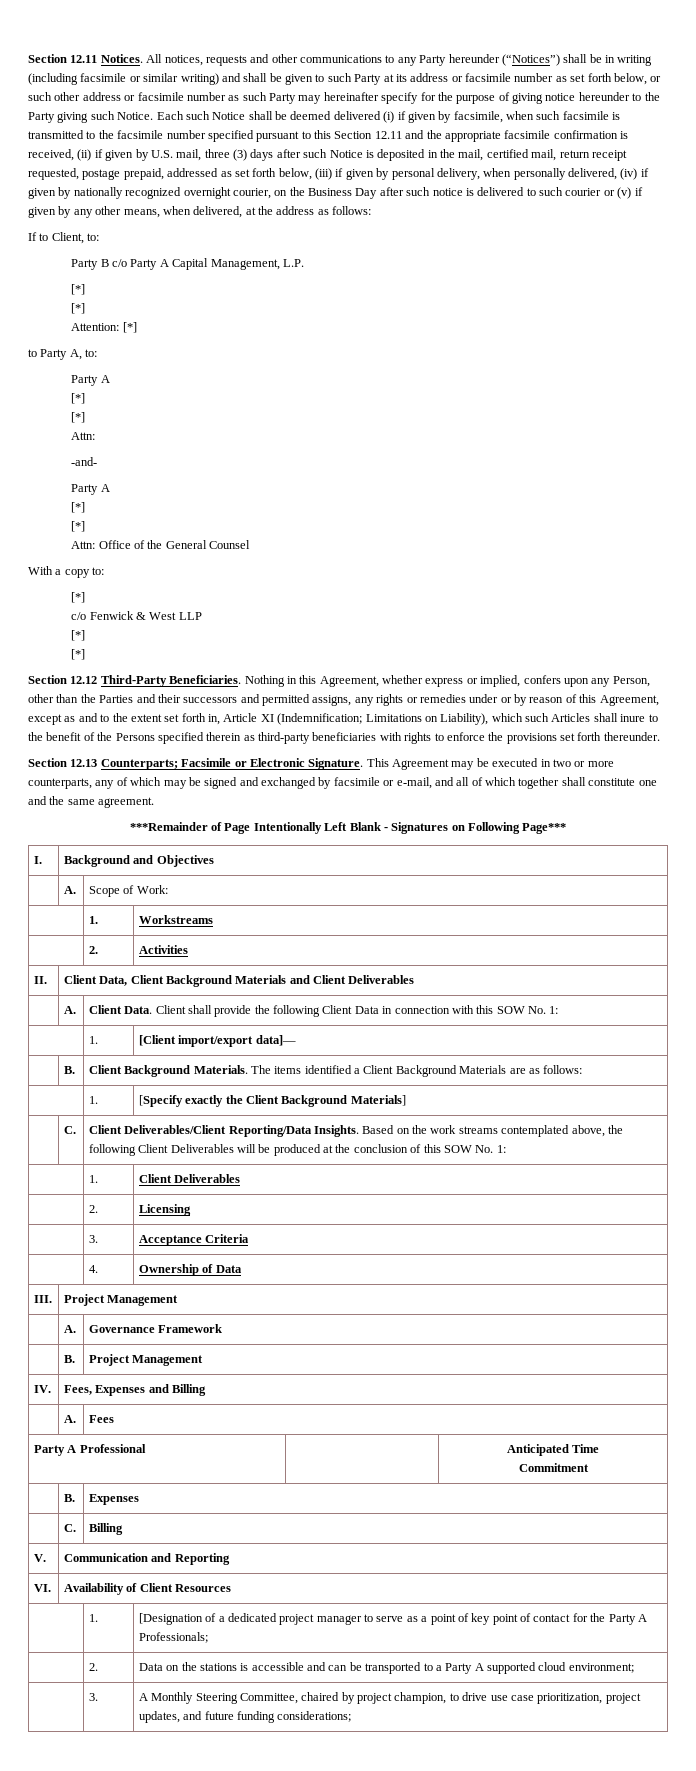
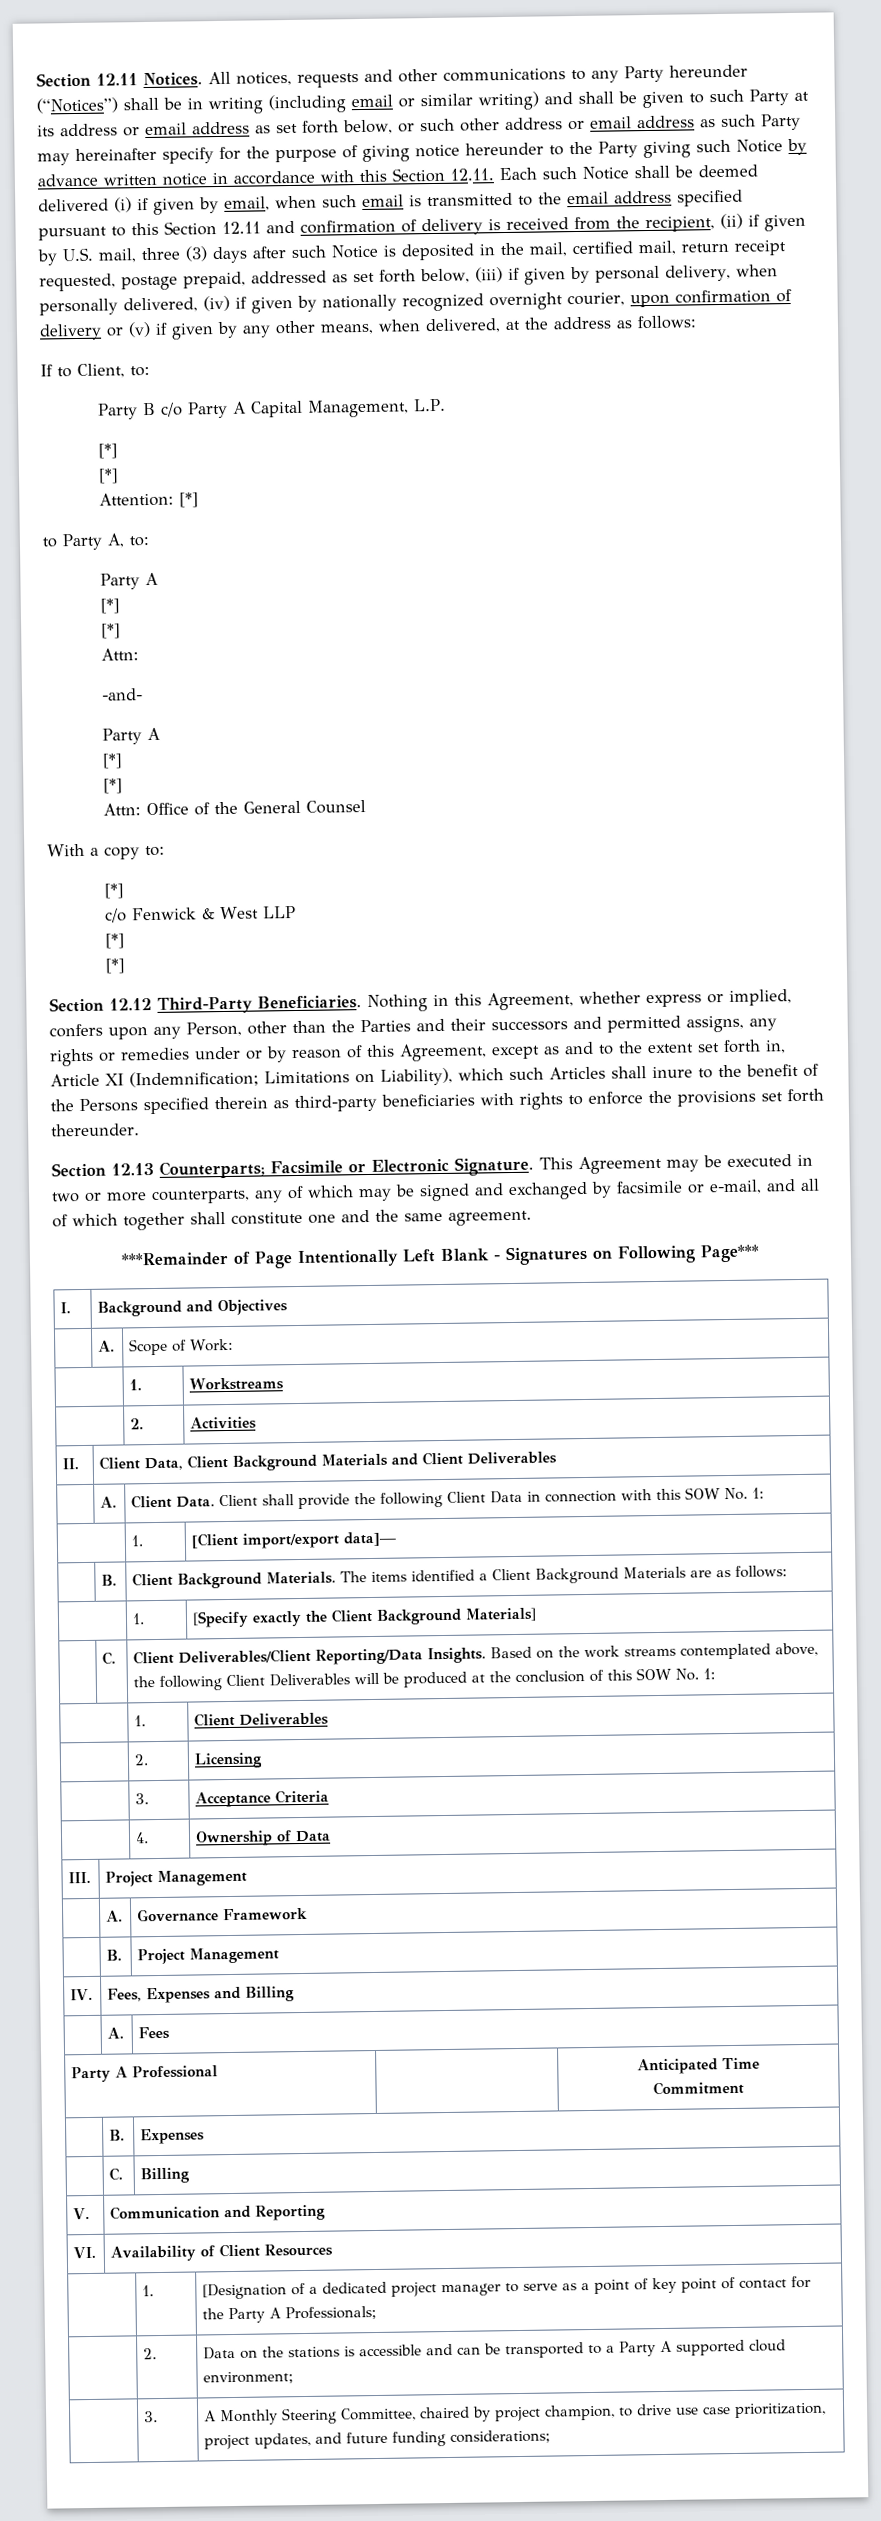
[80,73,127,82] facsimile -> [351,94,393,108] email
[465,73,554,82] facsimile number -> [145,121,250,136] email address
[137,92,226,101] facsimile number -> [589,115,695,129] email address
[117,112,154,120] Notice. -> [736,138,807,156] [37,167,494,187] Notice by advance written notice in accordance with this Section 12.11.
[453,111,503,123] facsimile, -> [224,196,270,211] email,
[562,111,609,120] facsimile -> [362,194,404,207] email
[117,130,206,139] facsimile number -> [567,190,672,205] email address
[426,130,628,142] [28,149,74,161] the appropriate facsimile confirmation is received, -> [300,216,715,236] confirmation of delivery is received from the recipient,
[274,187,602,199] on the Business Day after such notice is delivered to such courier -> [630,289,792,308] [39,323,102,341] upon confirmation of delivery

